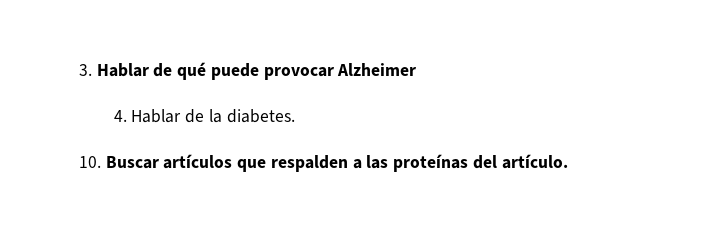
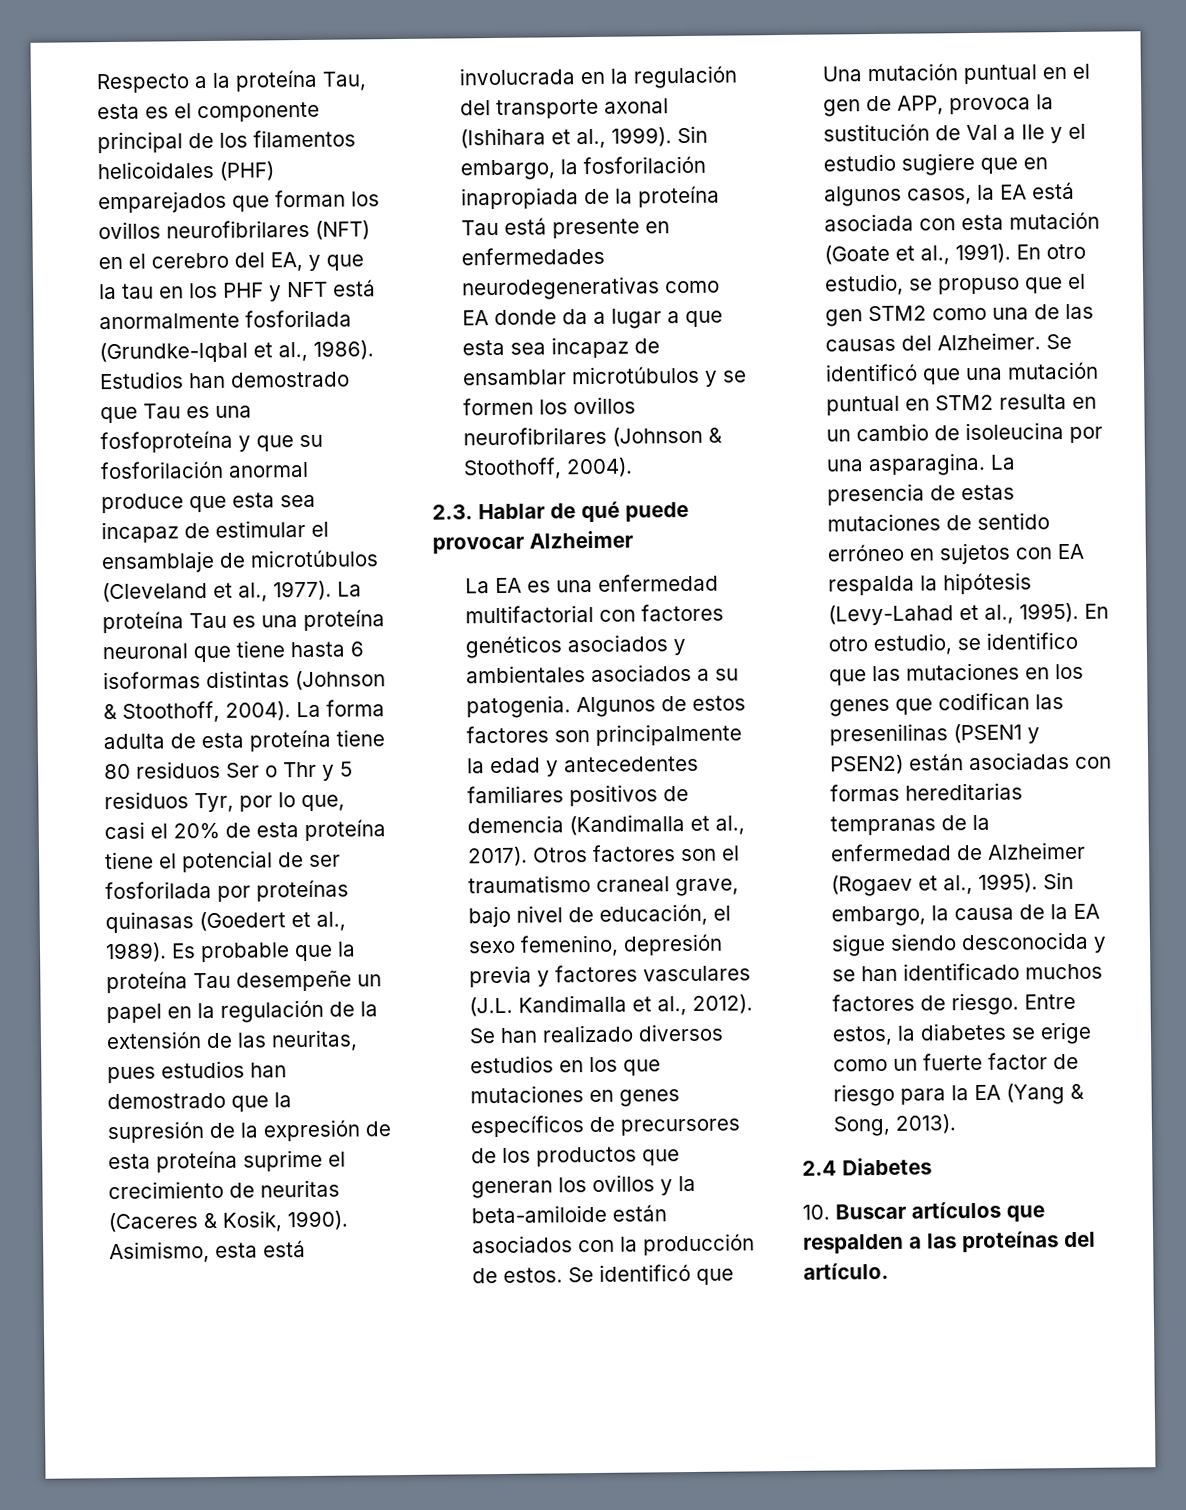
[79,64,92,76] 3. -> [96,69,368,94] [97,101,321,123] [97,129,357,154] [97,160,275,181] [98,189,381,214] [98,219,371,240] [98,252,365,272] [99,279,377,302] [99,309,353,330] [99,340,375,364] [99,371,351,390] [100,403,253,424] [100,430,324,454] [100,460,310,480] [101,492,317,514] [101,519,330,544] [101,549,380,574] [102,580,363,603] [102,609,386,634] [102,640,365,663] [103,670,387,691] [103,699,386,723] [103,729,386,752] [104,760,354,781] [104,791,346,813] [104,819,387,842] [104,850,342,873] [105,879,350,902] [105,911,347,934] [105,941,357,963] [106,970,383,994] [106,999,379,1024] [106,1029,359,1052] [107,1060,288,1084] [107,1092,293,1112] [107,1119,392,1144] [108,1149,347,1173] [108,1179,341,1200] [108,1210,349,1233] [109,1240,307,1264] [459,65,739,89] [460,98,670,119] [460,125,709,149] [460,155,707,181] [461,185,721,210] [461,217,671,239] [461,246,606,266] [462,276,721,301] [462,308,724,329] [462,336,661,359] [462,365,748,387] [463,396,637,416] [463,426,723,447] [463,457,634,480] [432,504,473,520] Respecto a la proteína Tau, esta es el componente principal de los filamentos helicoidales (PHF) emparejados que forman los ovillos neurofibrilares (NFT) en el cerebro del EA, y que la tau en los PHF y NFT está anormalmente fosforilada (Grundke-Iqbal et al., 1986). Estudios han demostrado que Tau es una fosfoproteína y que su fosforilación anormal produce que esta sea incapaz de estimular el ensamblaje de microtúbulos (Cleveland et al., 1977). La proteína Tau es una proteína neuronal que tiene hasta 6 isoformas distintas (Johnson & Stoothoff, 2004). La forma adulta de esta proteína tiene 80 residuos Ser o Thr y 5 residuos Tyr, por lo que, casi el 20% de esta proteína tiene el potencial de ser fosforilada por proteínas quinasas (Goedert et al., 1989). Es probable que la proteína Tau desempeñe un papel en la regulación de la extensión de las neuritas, pues estudios han demostrado que la supresión de la expresión de esta proteína suprime el crecimiento de neuritas (Caceres & Kosik, 1990). Asimismo, esta está involucrada en la regulación del transporte axonal (Ishihara et al., 1999). Sin embargo, la fosforilación inapropiada de la proteína Tau está presente en enfermedades neurodegenerativas como EA donde da a lugar a que esta sea incapaz de ensamblar microtúbulos y se formen los ovillos neurofibrilares (Johnson & Stoothoff, 2004). // 2.3.
[113,109,295,123] 4. Hablar de la diabetes. -> [465,573,720,594] [465,603,725,624] [465,634,687,659] [466,663,740,684] [466,695,747,719] [466,723,743,746] [467,755,700,777] [467,784,690,807] [467,814,746,836] [467,844,741,867] [468,875,740,897] [468,903,732,928] [468,933,724,957] [469,964,752,988] [469,994,754,1017] [469,1023,724,1044] [470,1055,662,1076] [470,1085,681,1107] [470,1115,741,1138] [471,1146,681,1167] [471,1174,697,1199] [471,1204,668,1224] [472,1233,756,1256] [472,1263,735,1285] [822,63,1091,85] [823,94,1055,117] [823,123,1087,144] [823,152,1049,176] [824,181,1076,207] [824,211,1101,232] [824,243,1087,265] [824,273,1087,296] [825,303,1095,327] [825,332,1073,352] [825,361,1100,385] [826,394,1098,416] [826,422,1104,443] [826,452,1017,477] [827,483,1016,506] [827,512,1051,532] [827,542,1085,565] [828,572,1033,596] [828,602,1110,626] [828,631,1079,656] [829,662,1085,686] [829,692,1065,717] [829,723,1041,746] [830,752,1113,775] [830,782,1024,802] [830,814,991,836] [830,841,1087,862] [831,871,1075,897] [831,903,1101,927] [831,931,1108,957] [832,962,1104,982] [832,992,1077,1016] [832,1021,1093,1046] [833,1052,1080,1072] [833,1083,1085,1107] [833,1114,957,1137] [802,1157,932,1176] La EA es una enfermedad multifactorial con factores genéticos asociados y ambientales asociados a su patogenia. Algunos de estos factores son principalmente la edad y antecedentes familiares positivos de demencia (Kandimalla et al., 2017). Otros factores son el traumatismo craneal grave, bajo nivel de educación, el sexo femenino, depresión previa y factores vasculares (J.L. Kandimalla et al., 2012). Se han realizado diversos estudios en los que mutaciones en genes específicos de precursores de los productos que generan los ovillos y la beta-amiloide están asociados con la producción de estos. Se identificó que Una mutación puntual en el gen de APP, provoca la sustitución de Val a Ile y el estudio sugiere que en algunos casos, la EA está asociada con esta mutación (Goate et al., 1991). En otro estudio, se propuso que el gen STM2 como una de las causas del Alzheimer. Se identificó que una mutación puntual en STM2 resulta en un cambio de isoleucina por una asparagina. La presencia de estas mutaciones de sentido erróneo en sujetos con EA respalda la hipótesis (Levy-Lahad et al., 1995). En otro estudio, se identifico que las mutaciones en los genes que codifican las presenilinas (PSEN1 y PSEN2) están asociadas con formas hereditarias tempranas de la enfermedad de Alzheimer (Rogaev et al., 1995). Sin embargo, la causa de la EA sigue siendo desconocida y se han identificado muchos factores de riesgo. Entre estos, la diabetes se erige como un fuerte factor de riesgo para la EA (Yang & Song, 2013). // 2.4 Diabetes

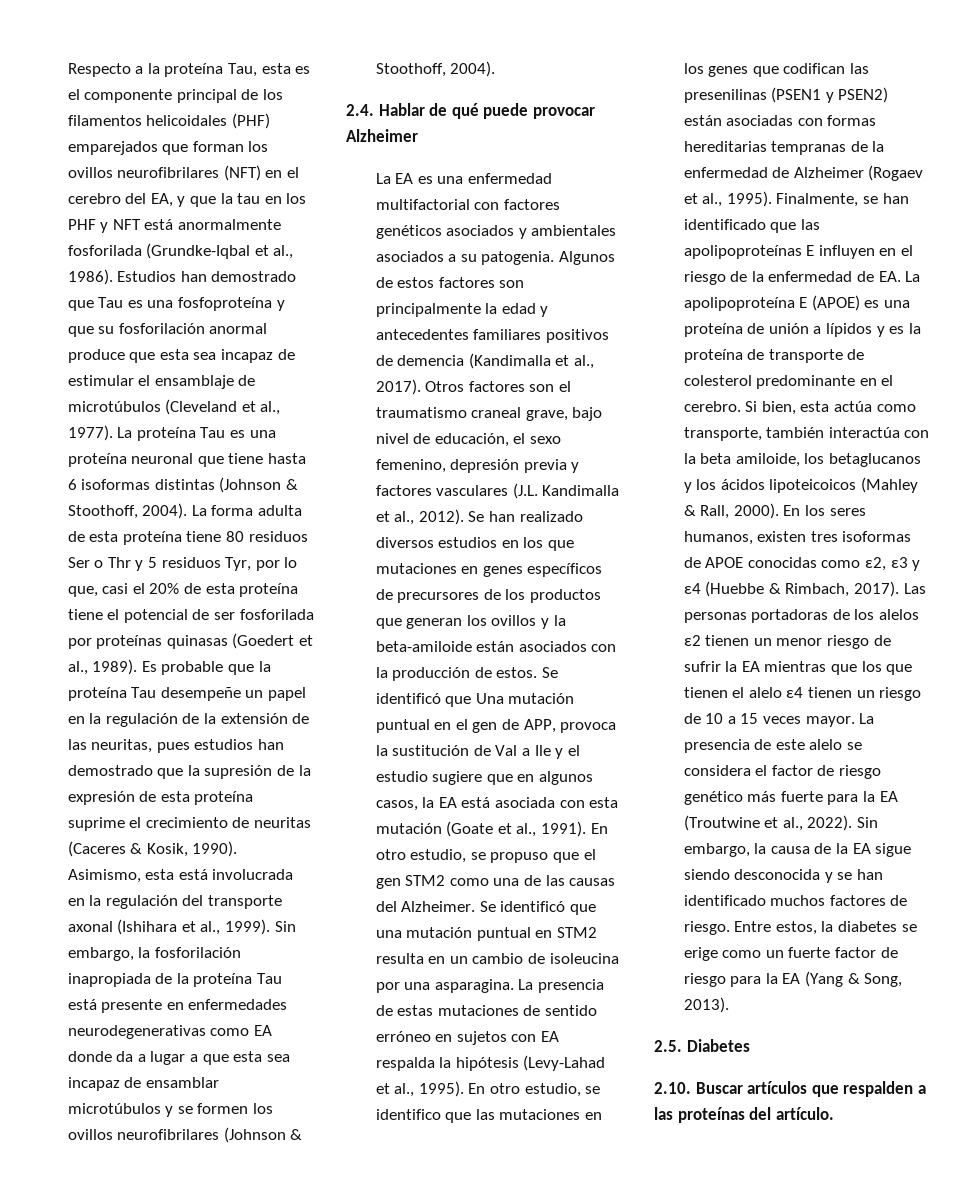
[432,504,473,520] 2.3. -> [346,104,374,116] 2.4.
(1039, 883) none -> [776,193,909,207] [683,219,820,233] [683,245,913,259] [683,271,921,285] [683,295,910,311] [683,323,921,337] [683,349,865,363] [683,375,894,389] [683,401,916,415] [683,427,930,441] [683,453,921,467] [683,477,918,493] [683,503,866,519] [683,531,912,545] [683,557,921,571] [683,581,926,597] [683,609,919,623] [683,635,891,649] [683,661,913,675] [683,687,922,701] [683,713,875,727] [683,739,862,753] [683,765,881,779] [683,791,898,805] [683,815,853,831] Finalmente, se han identificado que las apolipoproteínas E influyen en el riesgo de la enfermedad de EA. La apolipoproteína E (APOE) es una proteína de unión a lípidos y es la proteína de transporte de colesterol predominante en el cerebro. Si bien, esta actúa como transporte, también interactúa con la beta amiloide, los betaglucanos y los ácidos lipoteicoicos (Mahley & Rall, 2000). En los seres humanos, existen tres isoformas de APOE conocidas como ε2, ε3 y ε4 (Huebbe & Rimbach, 2017). Las personas portadoras de los alelos ε2 tienen un menor riesgo de sufrir la EA mientras que los que tienen el alelo ε4 tienen un riesgo de 10 a 15 veces mayor. La presencia de este alelo se considera el factor de riesgo genético más fuerte para la EA (Troutwine et al., 2022).
[802,1160,837,1176] 2.4 -> [654,1040,682,1052] 2.5.
[802,1204,830,1220] 10. -> [654,1082,691,1094] 2.10.

